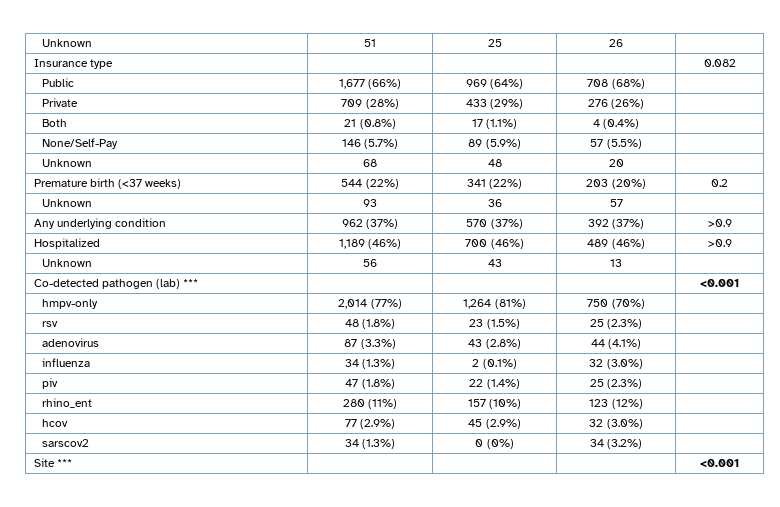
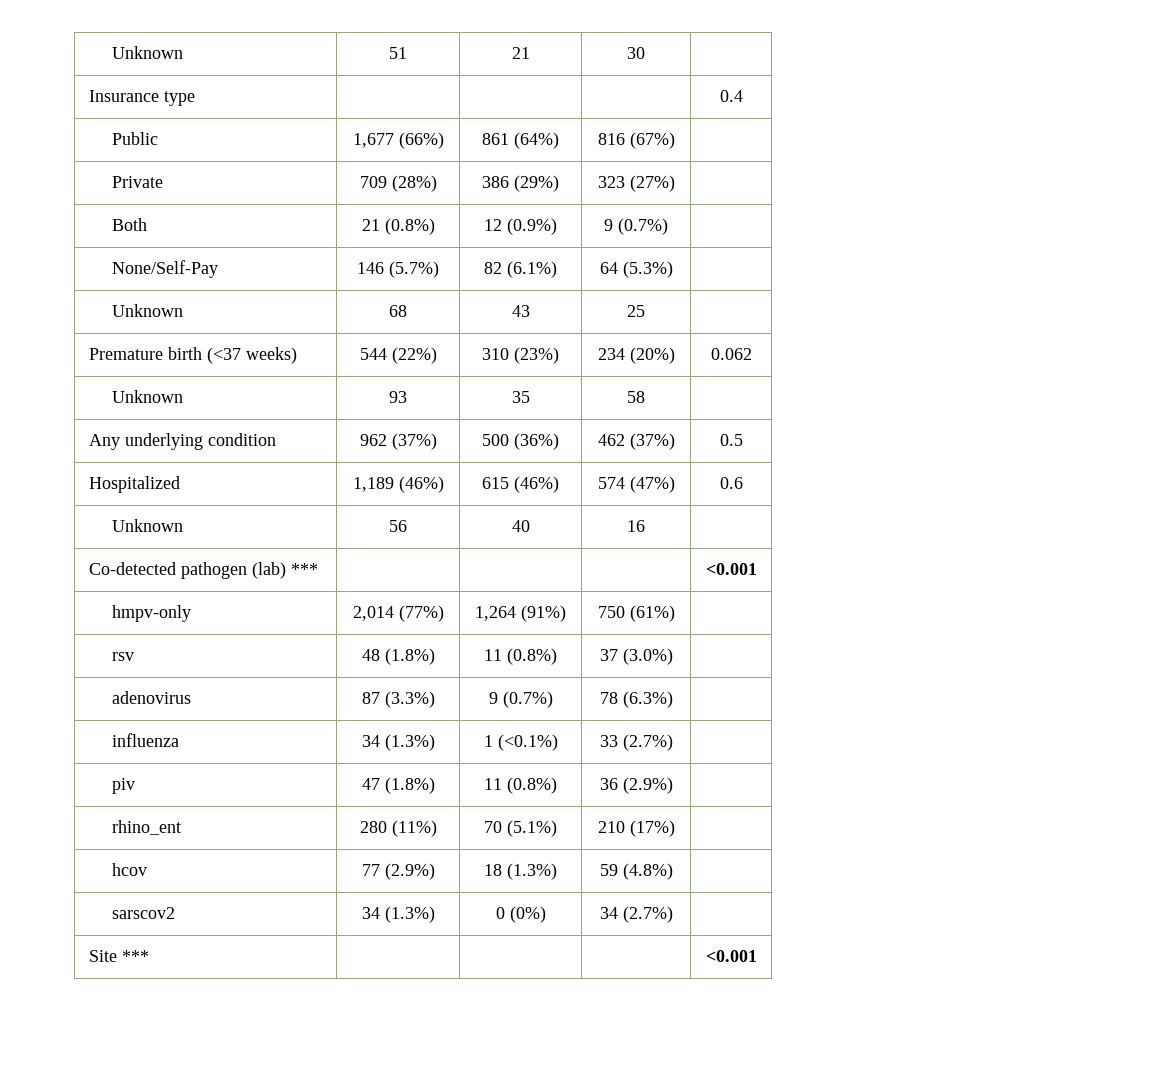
[487,39,502,47] [609,39,623,47] 25 | 26 -> [511,47,530,59] [627,47,645,59] 21 | 30
[703,59,736,67] 0.082 -> [719,90,743,102] 0.4
[465,79,487,87] 969 -> [482,133,509,145] 861
[587,79,645,89] 708 (68%) -> [597,132,675,149] 816 (67%)
[465,99,487,107] 433 -> [482,176,509,188] 386
[587,99,645,109] 276 (26%) -> [597,175,675,192] 323 (27%)
[471,119,518,129] [592,119,640,129] 17 (1.1%) | 4 (0.4%) -> [484,218,557,235] [604,218,668,235] 12 (0.9%) | 9 (0.7%)
[468,139,521,149] [590,139,642,149] 89 (5.9%) | 57 (5.5%) -> [484,261,557,278] [599,261,673,278] 82 (6.1%) | 64 (5.3%)
[487,159,502,167] [608,159,624,167] 48 | 20 -> [511,305,530,317] [627,305,645,317] 43 | 25
[466,179,523,189] [586,179,609,187] 341 (22%) | 203 -> [482,347,559,364] [597,348,625,360] 310 (23%) | 234
[711,179,728,187] 0.2 -> [710,348,752,360] 0.062
[487,199,502,207] [609,199,623,207] 36 | 57 -> [511,391,530,403] [627,391,645,403] 35 | 58
[466,219,523,229] [587,219,645,229] [707,219,732,227] 570 (37%) | 392 (37%) | >0.9 -> [482,433,559,450] [597,433,675,450] [719,434,743,446] 500 (36%) | 462 (37%) | 0.5
[465,239,524,249] [587,239,645,249] [707,239,732,247] 700 (46%) | 489 (46%) | >0.9 -> [482,476,559,493] [597,476,675,493] [719,477,743,489] 615 (46%) | 574 (47%) | 0.6
[487,259,502,267] [610,259,622,267] 43 | 13 -> [511,520,530,532] [627,520,645,532] 40 | 16
[494,299,526,309] (81%) -> [521,605,566,622] (91%)
[611,299,645,309] (70%) -> [629,605,675,622] (61%)
[469,319,520,329] [589,319,643,329] 23 (1.5%) | 25 (2.3%) -> [484,648,557,665] [599,648,673,665] 11 (0.8%) | 37 (3.0%)
[468,339,521,349] [590,339,642,349] 43 (2.8%) | 44 (4.1%) -> [488,691,553,708] [599,691,673,708] 9 (0.7%) | 78 (6.3%)
[472,359,517,369] [589,359,643,369] 2 (0.1%) | 32 (3.0%) -> [483,734,558,751] [599,734,673,751] 1 (<0.1%) | 33 (2.7%)
[469,379,520,389] [589,379,643,389] 22 (1.4%) | 25 (2.3%) -> [484,777,557,794] [599,777,673,794] 11 (0.8%) | 36 (2.9%)
[467,399,522,409] [589,399,643,409] 157 (10%) | 123 (12%) -> [484,820,557,837] [597,820,675,837] 70 (5.1%) | 210 (17%)
[468,419,521,429] [589,419,643,429] 45 (2.9%) | 32 (3.0%) -> [484,863,557,880] [599,863,673,880] 18 (1.3%) | 59 (4.8%)
[607,439,643,449] (3.2%) -> [622,906,673,923] (2.7%)

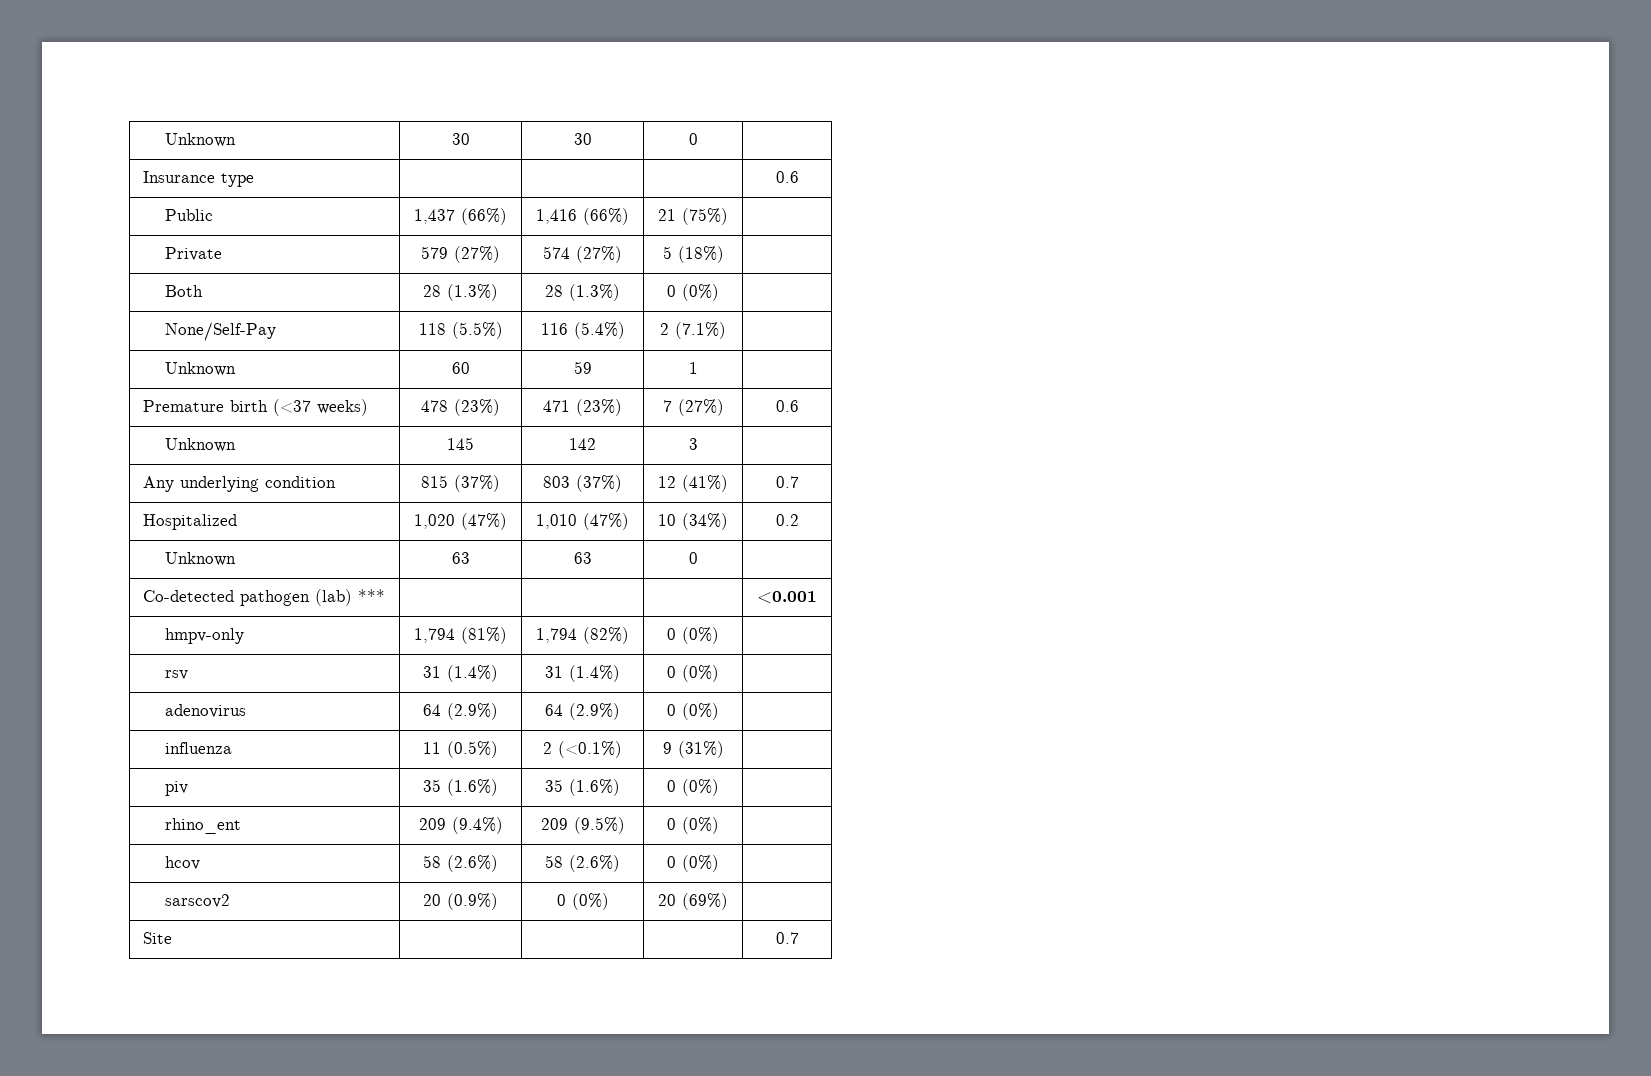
[112,46,184,59] [389,47,407,59] [511,47,530,59] [627,47,645,59] Unknown | 51 | 21 | 30 -> [164,133,236,147] [451,133,470,145] [573,133,592,145] [688,133,698,145] Unknown | 30 | 30 | 0
[719,90,743,102] 0.4 -> [775,171,799,183] 0.6
[352,132,444,149] [482,132,559,149] [597,132,675,149] [112,176,164,188] [359,175,437,192] [482,175,559,192] [597,175,675,192] [112,218,148,231] [361,218,435,235] [484,218,557,235] [604,218,668,235] [112,260,219,278] [357,261,439,278] [484,261,557,278] [599,261,673,278] [112,304,184,317] [389,305,407,317] [511,305,530,317] [627,305,645,317] [88,347,297,364] [359,347,437,364] [482,347,559,364] [597,347,675,364] [710,348,752,360] [112,390,184,403] [389,391,407,403] [511,391,530,403] [627,391,645,403] 1,677 (66%) | 861 (64%) | 816 (67%) | // Private | 709 (28%) | 386 (29%) | 323 (27%) | // Both | 21 (0.8%) | 12 (0.9%) | 9 (0.7%) | // None/Self-Pay | 146 (5.7%) | 82 (6.1%) | 64 (5.3%) | // Unknown | 68 | 43 | 25 | // Premature birth (<37 weeks) | 544 (22%) | 310 (23%) | 234 (20%) | 0.062 // Unknown | 93 | 35 | 58 -> [414,208,507,225] [536,208,629,225] [658,208,728,225] [164,247,222,261] [421,246,500,263] [543,246,622,263] [662,246,724,263] [164,285,203,297] [423,284,498,301] [545,284,620,301] [667,284,719,301] [164,322,276,341] [418,322,503,339] [540,322,625,339] [660,322,726,339] [164,362,236,376] [451,362,470,374] [573,361,592,374] [688,362,698,374] [143,399,369,416] [421,399,500,416] [543,399,622,416] [662,399,724,416] [775,400,799,412] [164,438,236,452] [447,437,474,450] [569,438,596,450] [688,438,698,450] 1,437 (66%) | 1,416 (66%) | 21 (75%) | // Private | 579 (27%) | 574 (27%) | 5 (18%) | // Both | 28 (1.3%) | 28 (1.3%) | 0 (0%) | // None/Self-Pay | 118 (5.5%) | 116 (5.4%) | 2 (7.1%) | // Unknown | 60 | 59 | 1 | // Premature birth (<37 weeks) | 478 (23%) | 471 (23%) | 7 (27%) | 0.6 // Unknown | 145 | 142 | 3
[359,433,437,450] [482,433,559,450] [597,433,675,450] [719,434,743,446] [88,476,180,493] [352,476,444,493] [482,476,559,493] [597,476,675,493] [719,477,743,489] [112,519,184,532] [389,520,407,532] [511,520,530,532] [627,520,645,532] 962 (37%) | 500 (36%) | 462 (37%) | 0.5 // Hospitalized | 1,189 (46%) | 615 (46%) | 574 (47%) | 0.6 // Unknown | 56 | 40 | 16 -> [421,475,500,492] [543,475,622,492] [658,475,728,492] [775,476,799,488] [143,514,238,530] [414,513,507,530] [536,513,629,530] [658,513,728,530] [775,514,799,526] [164,552,236,566] [451,552,470,564] [573,552,592,564] [688,552,698,564] 815 (37%) | 803 (37%) | 12 (41%) | 0.7 // Hospitalized | 1,020 (47%) | 1,010 (47%) | 10 (34%) | 0.2 // Unknown | 63 | 63 | 0
[352,605,444,622] [475,605,566,622] [597,605,675,622] [112,652,135,661] [361,648,435,665] [484,648,557,665] [599,648,673,665] [112,691,192,704] [361,691,435,708] [488,691,553,708] [599,691,673,708] [112,733,180,747] [361,734,435,751] [483,735,493,747] 2,014 (77%) | 1,264 (91%) | 750 (61%) | // rsv | 48 (1.8%) | 11 (0.8%) | 37 (3.0%) | // adenovirus | 87 (3.3%) | 9 (0.7%) | 78 (6.3%) | // influenza | 34 (1.3%) | 1 -> [414,627,507,644] [536,627,629,644] [667,627,719,644] [164,670,188,680] [423,665,498,682] [545,665,620,682] [667,665,719,682] [164,704,246,718] [423,703,498,720] [545,703,620,720] [667,703,719,720] [164,742,232,754] [423,741,498,758] [543,742,552,754] 1,794 (81%) | 1,794 (82%) | 0 (0%) | // rsv | 31 (1.4%) | 31 (1.4%) | 0 (0%) | // adenovirus | 64 (2.9%) | 64 (2.9%) | 0 (0%) | // influenza | 11 (0.5%) | 2
[599,734,673,751] 33 (2.7%) -> [662,741,724,758] 9 (31%)
[361,777,435,794] [484,777,557,794] [599,777,673,794] [112,820,182,835] [359,820,437,837] [484,820,557,837] [597,820,675,837] [112,863,148,876] [361,863,435,880] [484,863,557,880] [599,863,673,880] 47 (1.8%) | 11 (0.8%) | 36 (2.9%) | // rhino_ent | 280 (11%) | 70 (5.1%) | 210 (17%) | // hcov | 77 (2.9%) | 18 (1.3%) | 59 (4.8%) -> [423,779,498,796] [545,779,620,796] [667,779,719,796] [164,818,241,834] [418,817,503,834] [540,817,625,834] [667,817,719,834] [164,856,200,870] [423,855,498,872] [545,855,620,872] [667,855,719,872] 35 (1.6%) | 35 (1.6%) | 0 (0%) | // rhino_ent | 209 (9.4%) | 209 (9.5%) | 0 (0%) | // hcov | 58 (2.6%) | 58 (2.6%) | 0 (0%)
[361,906,435,923] [495,906,546,923] [599,906,673,923] 34 (1.3%) | 0 (0%) | 34 (2.7%) -> [423,893,498,910] [556,893,609,910] [658,893,728,910] 20 (0.9%) | 0 (0%) | 20 (69%)
[121,950,149,962] [705,950,757,962] *** | | | | <0.001 -> [775,932,799,944] | | | | 0.7

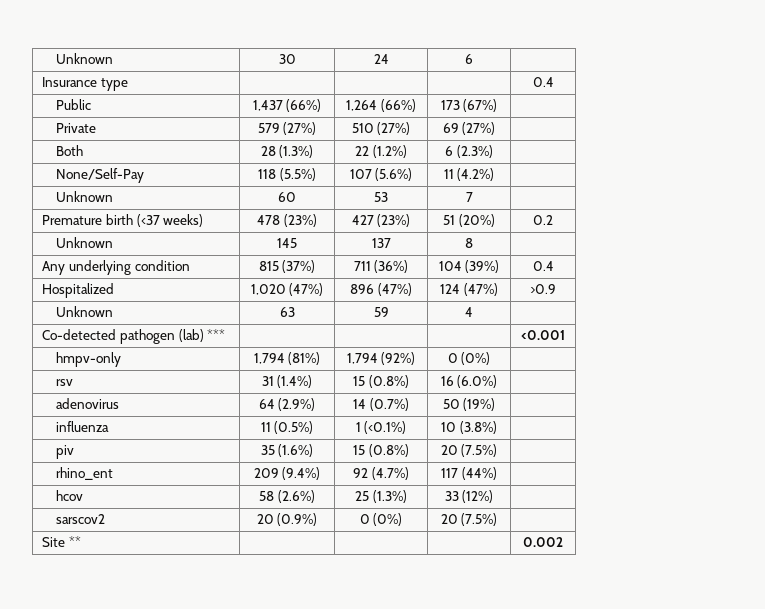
[573,133,592,145] [688,133,698,145] 30 | 0 -> [373,54,389,64] [465,54,473,64] 24 | 6
[775,171,799,183] 0.6 -> [532,77,554,87] 0.4
[536,208,629,225] [658,208,728,225] 1,416 (66%) | 21 (75%) -> [346,99,416,112] [440,99,498,112] 1,264 (66%) | 173 (67%)
[543,246,622,263] [662,246,724,263] 574 (27%) | 5 (18%) -> [351,122,411,135] [442,122,496,135] 510 (27%) | 69 (27%)
[545,284,620,301] [667,284,719,301] 28 (1.3%) | 0 (0%) -> [355,145,407,158] [445,145,493,158] 22 (1.2%) | 6 (2.3%)
[540,322,625,339] [660,322,726,339] 116 (5.4%) | 2 (7.1%) -> [349,168,413,181] [443,168,495,181] 107 (5.6%) | 11 (4.2%)
[573,361,592,374] [688,362,698,374] 59 | 1 -> [374,192,388,202] [465,192,473,202] 53 | 7
[543,399,622,416] [662,399,724,416] [775,400,799,412] 471 (23%) | 7 (27%) | 0.6 -> [351,214,411,227] [443,214,495,227] [533,215,553,225] 427 (23%) | 51 (20%) | 0.2
[569,438,596,450] [688,438,698,450] 142 | 3 -> [371,238,391,248] [465,238,473,248] 137 | 8
[543,475,622,492] [658,475,728,492] [775,476,799,488] 803 (37%) | 12 (41%) | 0.7 -> [353,260,409,273] [438,260,500,273] [532,261,554,271] 711 (36%) | 104 (39%) | 0.4
[536,513,629,530] [658,513,728,530] [775,514,799,526] 1,010 (47%) | 10 (34%) | 0.2 -> [350,283,412,296] [440,283,498,296] [530,284,556,294] 896 (47%) | 124 (47%) | >0.9
[573,552,592,564] [688,552,698,564] 63 | 0 -> [373,307,389,317] [465,307,473,317] 59 | 4
[583,627,629,644] (82%) -> [381,352,416,365] (92%)
[545,665,620,682] [667,665,719,682] 31 (1.4%) | 0 (0%) -> [353,375,409,388] [440,375,498,388] 15 (0.8%) | 16 (6.0%)
[545,703,620,720] [667,703,719,720] 64 (2.9%) | 0 (0%) -> [353,398,409,411] [442,398,496,411] 14 (0.7%) | 50 (19%)
[543,742,552,754] 2 -> [355,422,361,432] 1
[662,741,724,758] 9 (31%) -> [441,421,497,434] 10 (3.8%)
[545,779,620,796] [667,779,719,796] 35 (1.6%) | 0 (0%) -> [353,444,409,457] [440,444,498,457] 15 (0.8%) | 20 (7.5%)
[540,817,625,834] [667,817,719,834] 209 (9.5%) | 0 (0%) -> [353,467,409,480] [441,467,497,480] 92 (4.7%) | 117 (44%)
[545,855,620,872] [667,855,719,872] 58 (2.6%) | 0 (0%) -> [355,490,407,503] [444,490,494,503] 25 (1.3%) | 33 (12%)
[682,893,728,910] (69%) -> [461,513,498,526] (7.5%)
[775,932,799,944] | | | | 0.7 -> [68,536,81,547] [523,537,563,547] ** | | | | 0.002

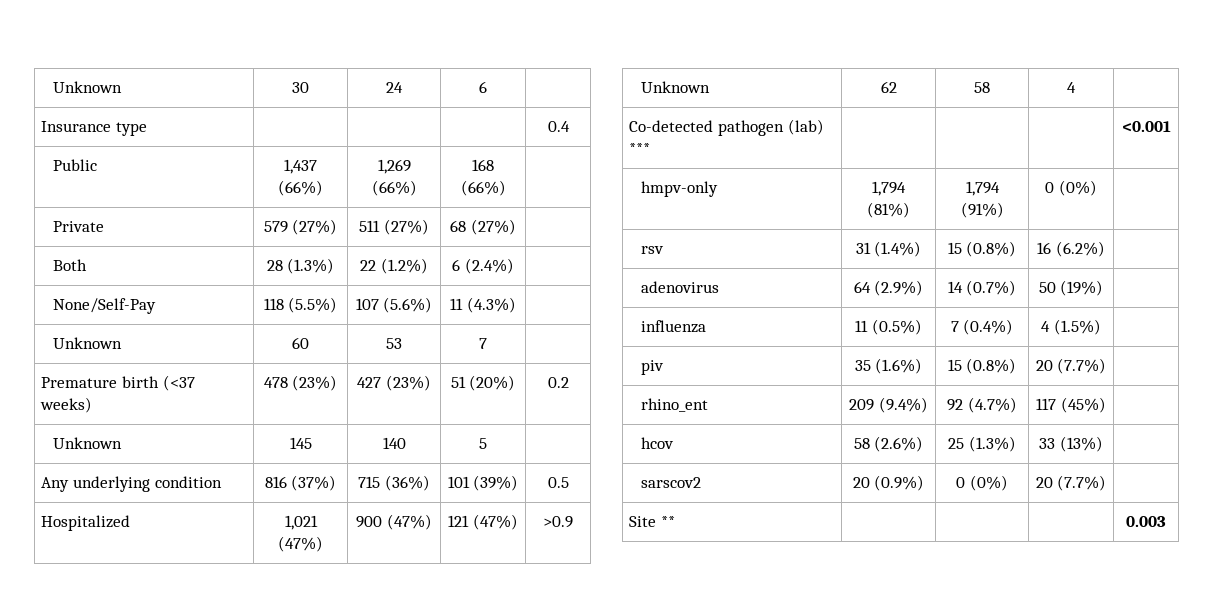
[346,99,416,112] [440,99,498,112] 1,264 (66%) | 173 (67%) -> [377,159,411,174] [371,180,417,196] [471,159,494,171] [460,180,506,196] 1,269 (66%) | 168 (66%)
[351,122,411,135] [442,123,459,133] 510 (27%) | 69 -> [359,219,429,235] [450,220,467,232] 511 (27%) | 68
[456,145,493,158] (2.3%) -> [464,258,514,274] (2.4%)
[457,168,495,181] (4.2%) -> [466,297,516,313] (4.3%)
[371,238,391,248] [465,238,473,248] 137 | 8 -> [382,437,406,449] [478,438,487,449] 140 | 5
[258,261,279,271] 815 -> [264,476,287,488] 816
[353,261,371,271] 711 -> [358,476,381,488] 715
[438,261,462,271] 104 -> [447,476,470,488] 101
[532,261,554,271] 0.4 -> [547,477,569,488] 0.5
[250,283,324,296] [350,283,412,296] [440,284,461,294] 1,020 (47%) | 896 (47%) | 124 -> [284,515,318,530] [278,536,323,552] [356,514,432,530] [448,515,470,527] 1,021 (47%) | 900 (47%) | 121
[279,307,295,317] [373,307,389,317] 63 | 59 -> [880,81,897,93] [974,82,990,93] 62 | 58
[381,352,416,365] (92%) -> [960,202,1004,218] (91%)
[457,375,498,388] (6.0%) -> [1055,241,1105,257] (6.2%)
[355,421,407,434] [441,421,497,434] 1 (<0.1%) | 10 (3.8%) -> [950,319,1014,335] [1041,319,1101,335] 7 (0.4%) | 4 (1.5%)
[461,444,498,457] (7.5%) -> [1057,358,1107,374] (7.7%)
[461,467,497,480] (44%) -> [1060,397,1106,413] (45%)
[462,490,494,503] (12%) -> [1059,436,1103,452] (13%)
[461,513,498,526] (7.5%) -> [1057,475,1107,491] (7.7%)
[523,537,563,547] 0.002 -> [1126,516,1166,527] 0.003

